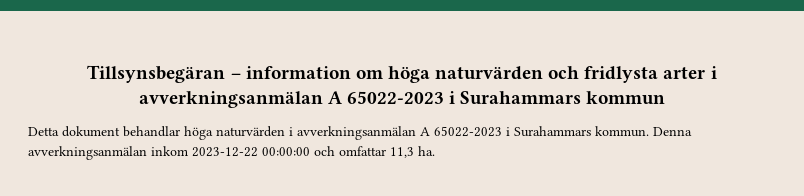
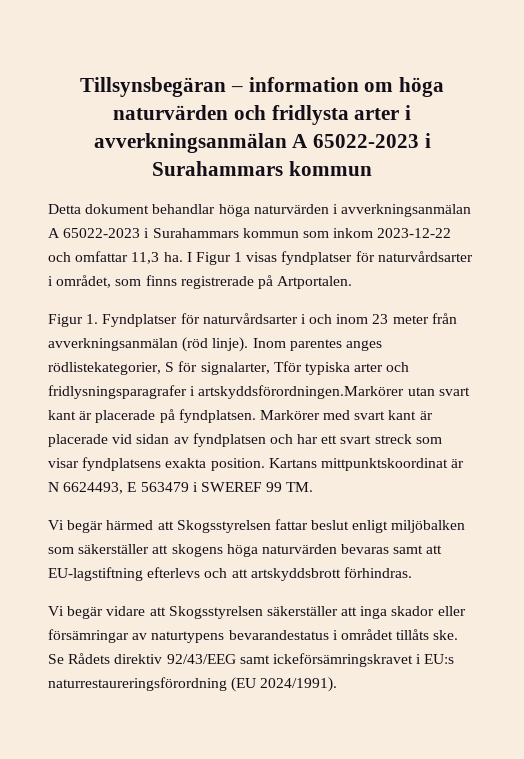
[595,126,692,137] [28,146,147,160] kommun. Denna avverkningsanmälan -> [242,228,329,238] kommun som
[262,147,310,156] 00:00:00 -> (452, 233) none
(435, 151) none -> [186,251,473,265] [48,275,353,289] [48,313,457,327] [48,337,382,352] [48,361,410,375] [48,385,470,399] [48,409,433,423] [48,433,442,447] [48,457,465,471] [48,482,314,494] [48,519,466,533] [48,544,443,557] [48,567,412,581] [48,606,466,619] [48,629,459,643] [48,653,455,667] [48,677,338,692] I Figur 1 visas fyndplatser för naturvårdsarter i området, som finns registrerade på Artportalen. // Figur 1. Fyndplatser för naturvårdsarter i och inom 23 meter från avverkningsanmälan (röd linje). Inom parentes anges rödlistekategorier, S för signalarter, Tför typiska arter och fridlysningsparagrafer i artskyddsförordningen.Markörer utan svart kant är placerade på fyndplatsen. Markörer med svart kant är placerade vid sidan av fyndplatsen och har ett svart streck som visar fyndplatsens exakta position. Kartans mittpunktskoordinat är N 6624493, E 563479 i SWEREF 99 TM. // Vi begär härmed att Skogsstyrelsen fattar beslut enligt miljöbalken som säkerställer att skogens höga naturvärden bevaras samt att EU-lagstiftning efterlevs och att artskyddsbrott förhindras. // Vi begär vidare att Skogsstyrelsen säkerställer att inga skador eller försämringar av naturtypens bevarandestatus i området tillåts ske. Se Rådets direktiv 92/43/EEG samt ickeförsämringskravet i EU:s naturrestaureringsförordning (EU 2024/1991).

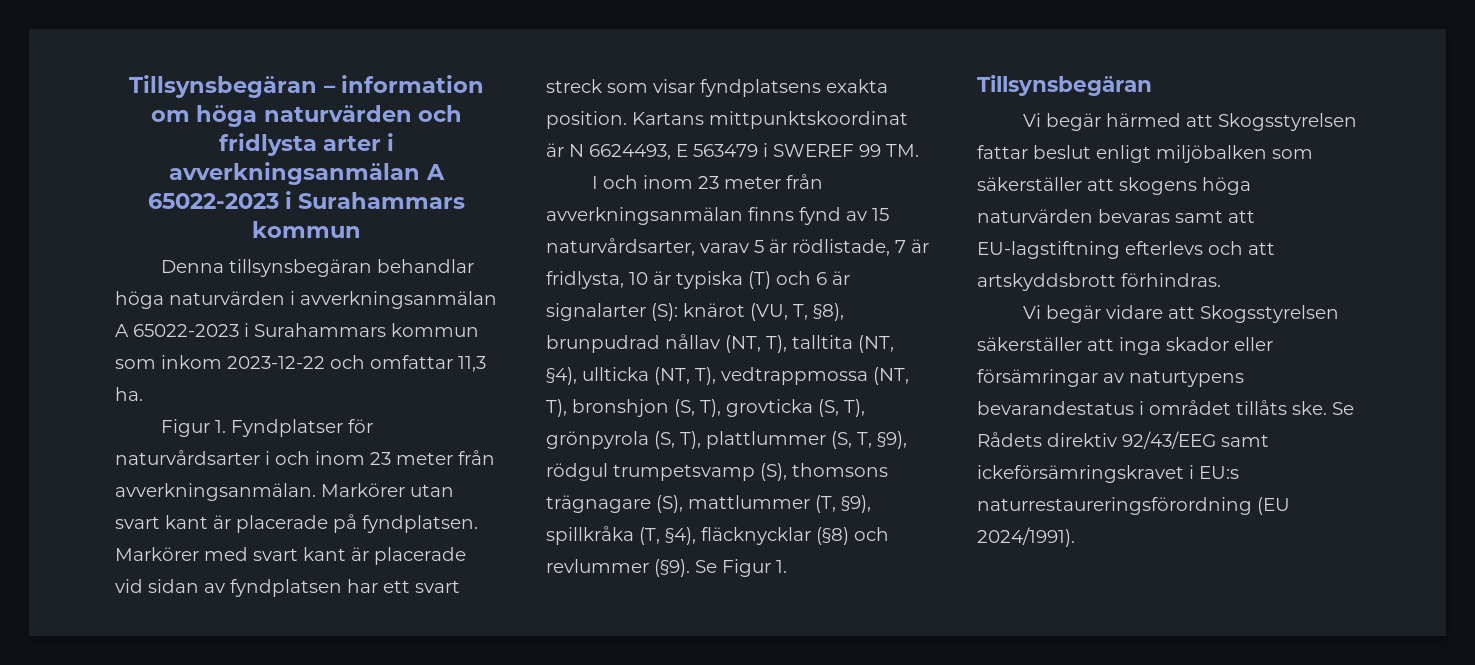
[48,204,150,214] Detta dokument -> [161,259,373,277] Denna tillsynsbegäran
[186,251,473,265] [48,275,353,289] I Figur 1 visas fyndplatser för naturvårdsarter i området, som finns registrerade på Artportalen. -> (143, 394) none
[48,337,382,352] [48,361,410,375] [48,385,405,399] avverkningsanmälan (röd linje). Inom parentes anges rödlistekategorier, S för signalarter, Tför typiska arter och fridlysningsparagrafer i artskyddsförordningen.Markörer -> [115,483,405,501] avverkningsanmälan. Markörer
[269,434,293,444] och -> (342, 588) none
(314, 487) none -> [592,174,824,189] [546,207,889,225] [546,238,929,256] [546,271,850,289] [546,303,844,321] [546,334,894,353] [546,367,909,385] [546,399,865,417] [546,431,907,449] [546,463,888,481] [546,495,871,513] [546,526,889,545] [546,559,787,577] [977,75,1152,96] // I och inom 23 meter från avverkningsanmälan finns fynd av 15 naturvårdsarter, varav 5 är rödlistade, 7 är fridlysta, 10 är typiska (T) och 6 är signalarter (S): knärot (VU, T, §8), brunpudrad nållav (NT, T), talltita (NT, §4), ullticka (NT, T), vedtrappmossa (NT, T), bronshjon (S, T), grovticka (S, T), grönpyrola (S, T), plattlummer (S, T, §9), rödgul trumpetsvamp (S), thomsons trägnagare (S), mattlummer (T, §9), spillkråka (T, §4), fläcknycklar (§8) och revlummer (§9). Se Figur 1. // Tillsynsbegäran

